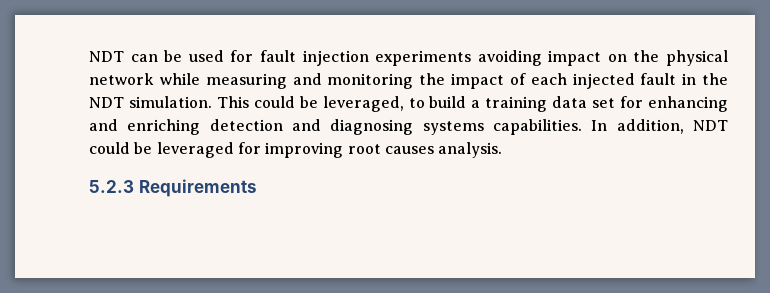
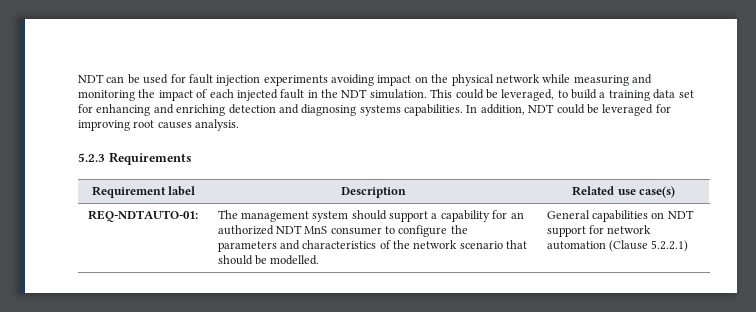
(257, 188) none -> [91,186,196,198] [340,187,406,198] [572,186,675,198] [87,210,198,222] [217,210,524,222] [217,225,468,237] [217,240,528,252] [217,255,320,265] [546,210,694,222] [546,225,652,237] [546,240,689,252] // Requirement label | Description | Related use case(s) // REQ-NDTAUTO-01: | The management system should support a capability for an authorized NDT MnS consumer to configure the parameters and characteristics of the network scenario that should be modelled. | General capabilities on NDT support for network automation (Clause 5.2.2.1)

